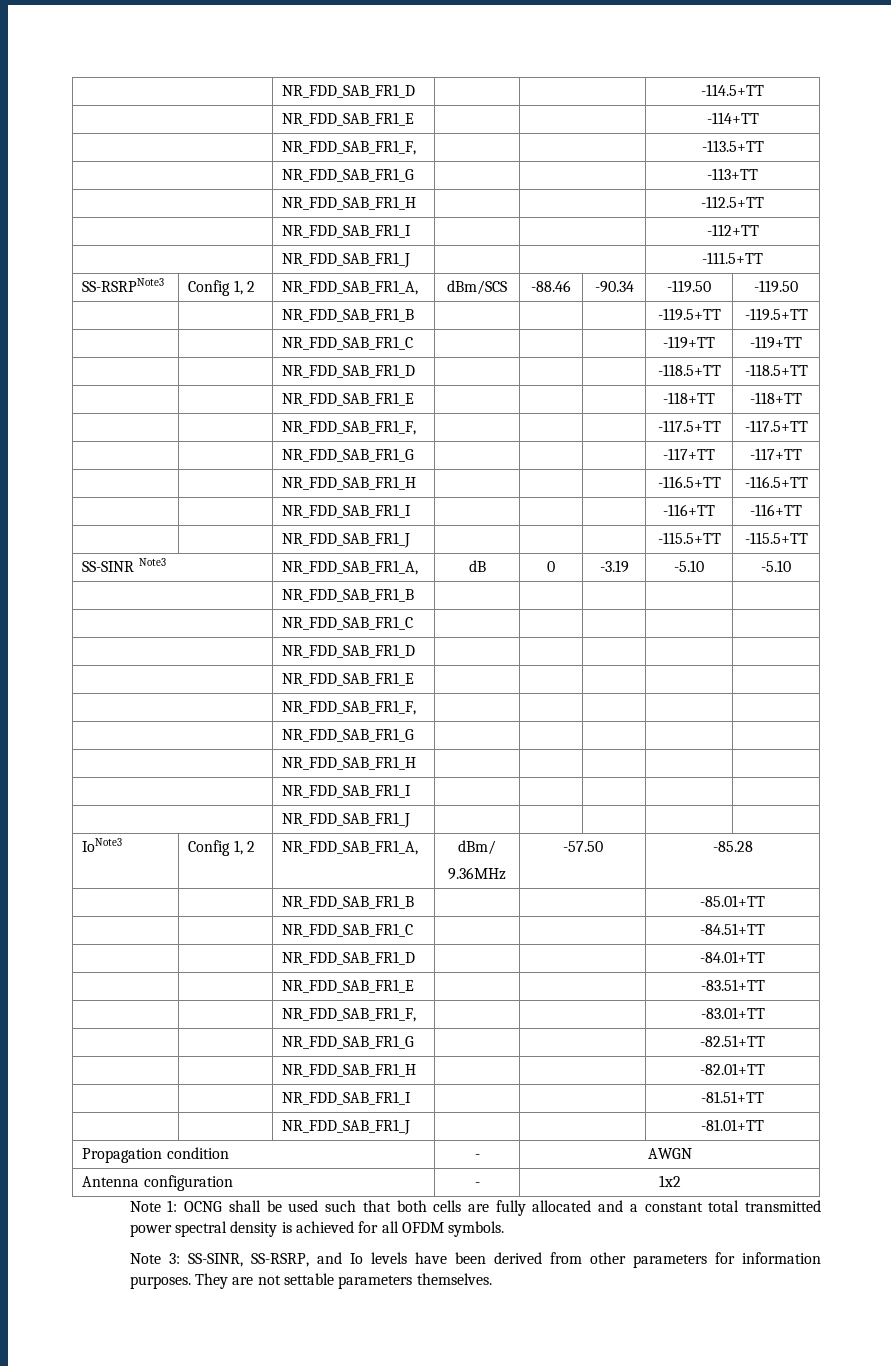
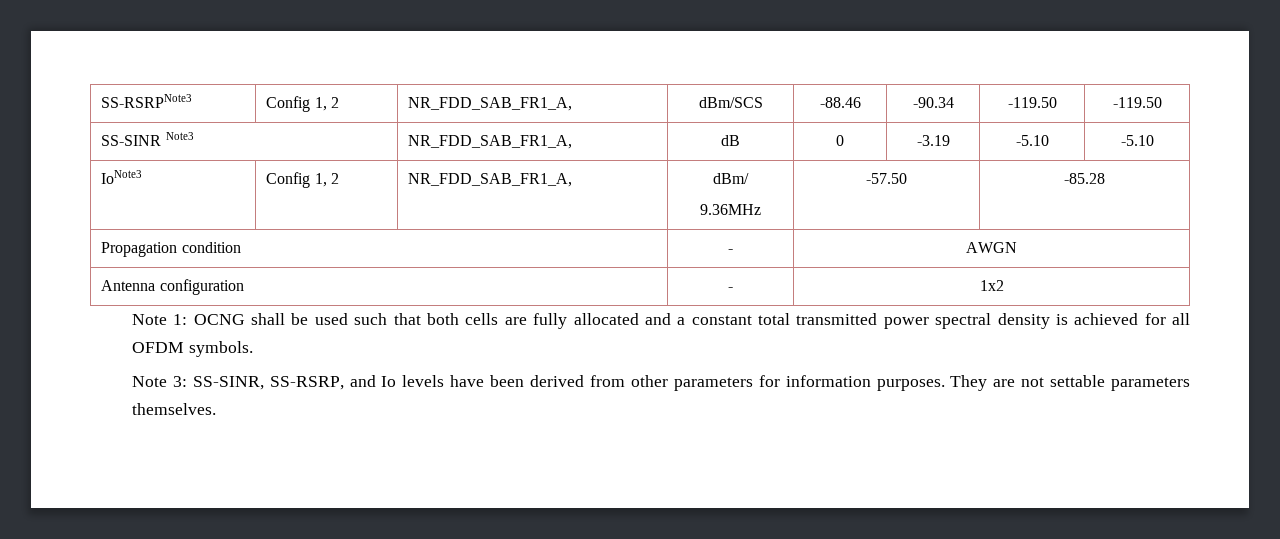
[282,84,416,98] [701,84,764,96] [282,112,415,126] [706,112,759,124] [282,140,417,155] [701,140,764,152] [282,168,415,182] [707,168,758,180] [282,196,417,210] [701,196,764,208] [282,224,412,238] [706,224,759,236] [282,252,411,268] [702,252,763,264] | NR_FDD_SAB_FR1_D | | | -114.5+TT // | NR_FDD_SAB_FR1_E | | | -114+TT // | NR_FDD_SAB_FR1_F, | | | -113.5+TT // | NR_FDD_SAB_FR1_G | | | -113+TT // | NR_FDD_SAB_FR1_H | | | -112.5+TT // | NR_FDD_SAB_FR1_I | | | -112+TT // | NR_FDD_SAB_FR1_J | | | -111.5+TT // -> (101, 101) none
[282,308,415,322] [657,308,721,321] [744,308,808,321] [282,336,414,350] [663,336,715,349] [750,336,802,349] [282,364,416,378] [657,364,721,376] [744,364,808,376] [282,392,415,406] [663,392,715,404] [750,392,802,404] [282,420,417,435] [657,420,721,432] [744,420,808,432] [282,448,415,462] [663,448,715,460] [750,448,802,460] [282,476,417,490] [657,476,721,488] [744,476,808,488] [282,504,412,518] [663,504,715,516] [750,504,802,516] [282,532,411,548] [657,532,721,544] [744,532,808,544] // | | NR_FDD_SAB_FR1_B | | | | -119.5+TT | -119.5+TT // | | NR_FDD_SAB_FR1_C | | | | -119+TT | -119+TT // | | NR_FDD_SAB_FR1_D | | | | -118.5+TT | -118.5+TT // | | NR_FDD_SAB_FR1_E | | | | -118+TT | -118+TT // | | NR_FDD_SAB_FR1_F, | | | | -117.5+TT | -117.5+TT // | | NR_FDD_SAB_FR1_G | | | | -117+TT | -117+TT // | | NR_FDD_SAB_FR1_H | | | | -116.5+TT | -116.5+TT // | | NR_FDD_SAB_FR1_I | | | | -116+TT | -116+TT // | | NR_FDD_SAB_FR1_J | | | | -115.5+TT | -115.5+TT -> (1162, 102) none
[282,588,415,602] [282,616,414,630] [282,644,416,658] [282,672,415,686] [282,700,417,715] [282,728,415,742] [282,756,417,770] [282,784,412,798] [282,812,411,828] // | NR_FDD_SAB_FR1_B | | | | | // | NR_FDD_SAB_FR1_C | | | | | // | NR_FDD_SAB_FR1_D | | | | | // | NR_FDD_SAB_FR1_E | | | | | // | NR_FDD_SAB_FR1_F, | | | | | // | NR_FDD_SAB_FR1_G | | | | | // | NR_FDD_SAB_FR1_H | | | | | // | NR_FDD_SAB_FR1_I | | | | | // | NR_FDD_SAB_FR1_J | | | | | -> (1154, 140) none
[282,895,415,909] [700,895,765,907] [282,923,414,937] [700,923,765,935] [282,951,416,965] [700,951,765,963] [282,979,415,993] [700,979,765,991] [282,1007,417,1022] [700,1007,765,1019] [282,1035,415,1049] [700,1035,765,1047] [282,1063,417,1077] [700,1063,765,1075] [282,1091,412,1105] [701,1091,764,1103] [282,1119,411,1135] [701,1119,764,1131] // | | NR_FDD_SAB_FR1_B | | | -85.01+TT // | | NR_FDD_SAB_FR1_C | | | -84.51+TT // | | NR_FDD_SAB_FR1_D | | | -84.01+TT // | | NR_FDD_SAB_FR1_E | | | -83.51+TT // | | NR_FDD_SAB_FR1_F, | | | -83.01+TT // | | NR_FDD_SAB_FR1_G | | | -82.51+TT // | | NR_FDD_SAB_FR1_H | | | -82.01+TT // | | NR_FDD_SAB_FR1_I | | | -81.51+TT // | | NR_FDD_SAB_FR1_J | | | -81.01+TT -> (1105, 178) none

